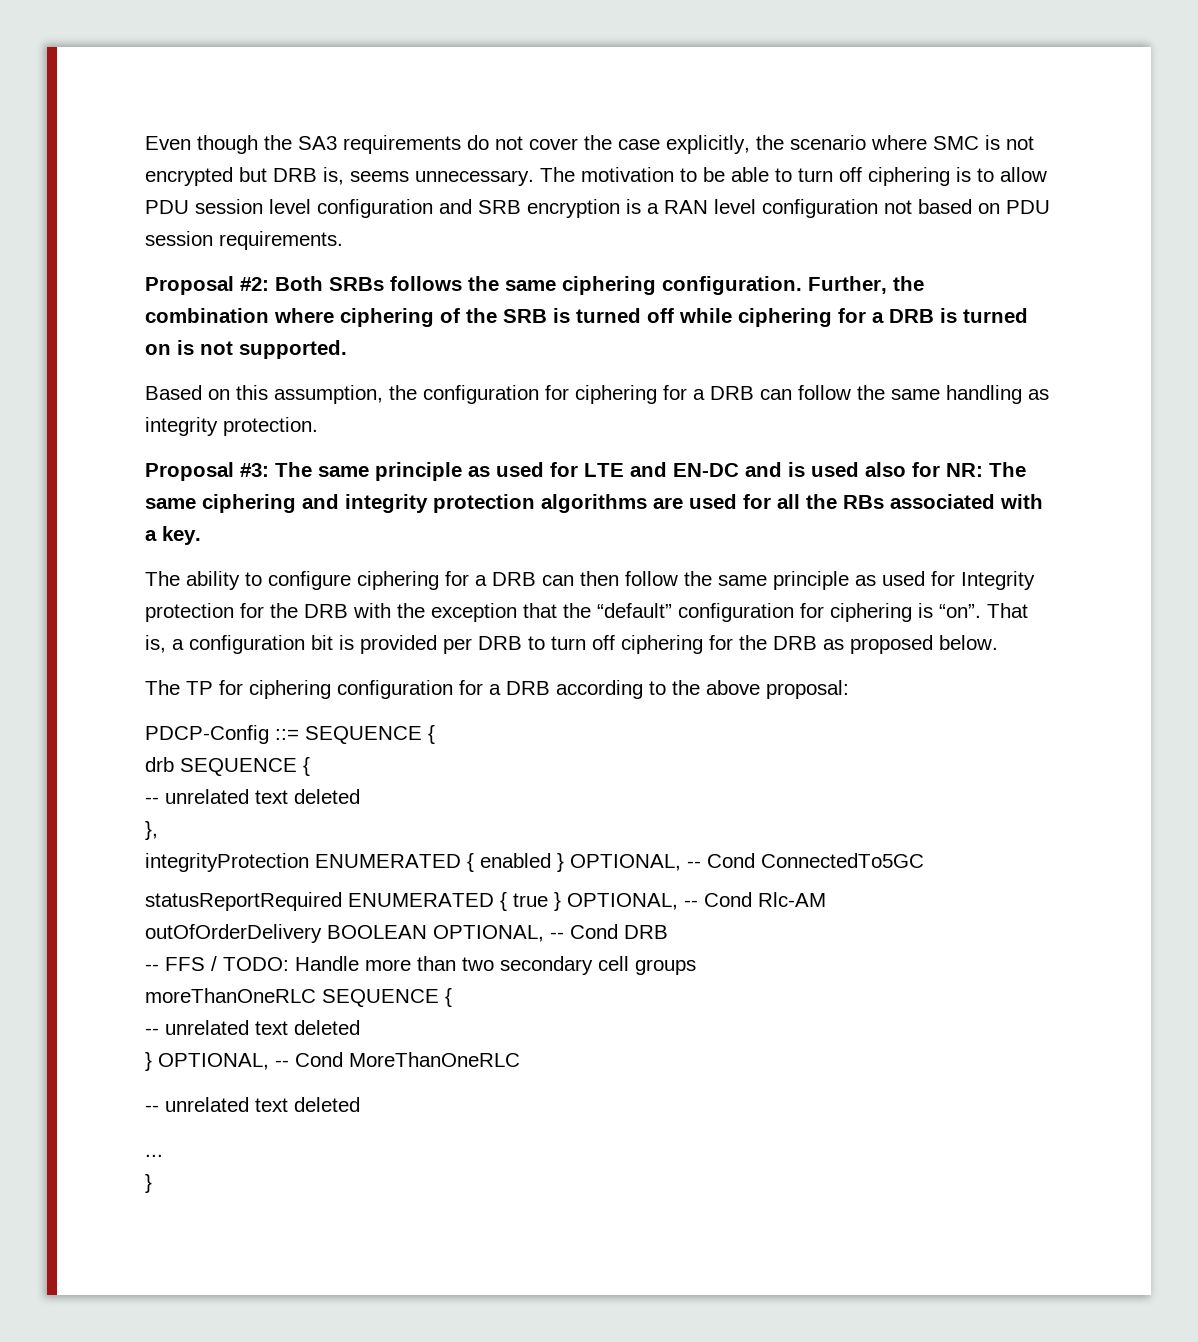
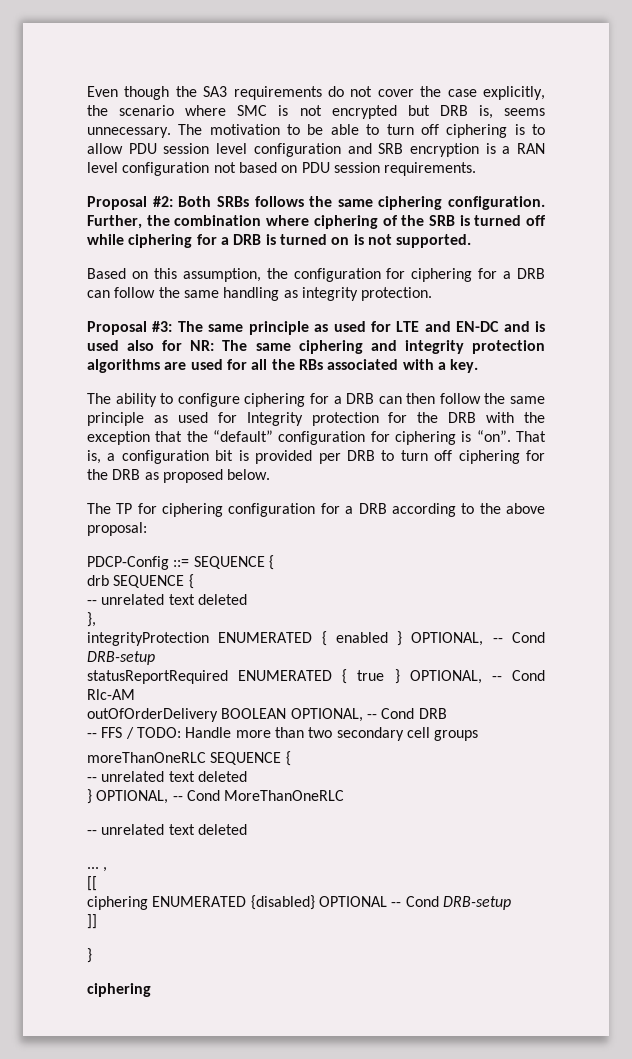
[761,853,924,868] ConnectedTo5GC -> [87,651,155,665] DRB-setup
[145,1174,152,1193] // } -> [103,867,108,872] [87,876,97,891] [87,895,511,910] [87,914,97,929] [87,948,92,963] [87,983,151,997] , // [[ // ciphering ENUMERATED {disabled} OPTIONAL -- Cond DRB-setup // ]] // } // ciphering

